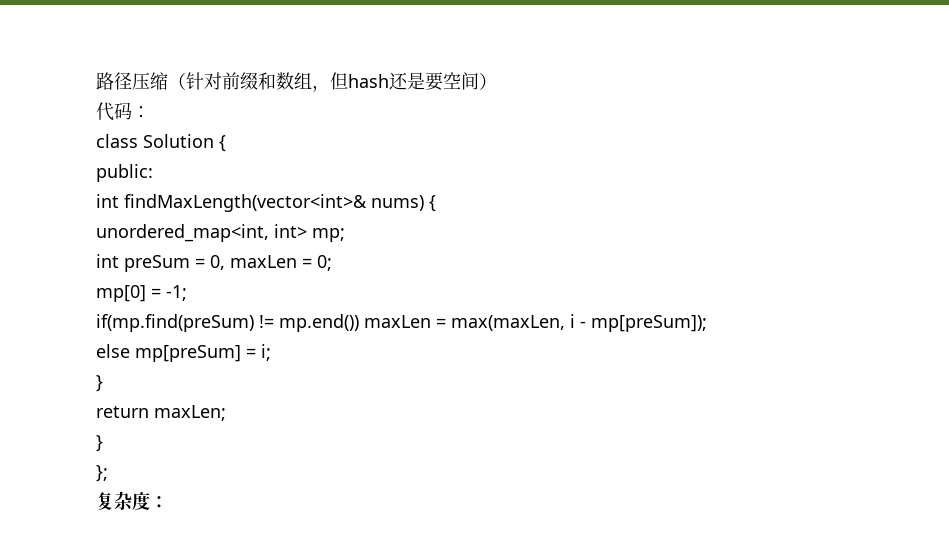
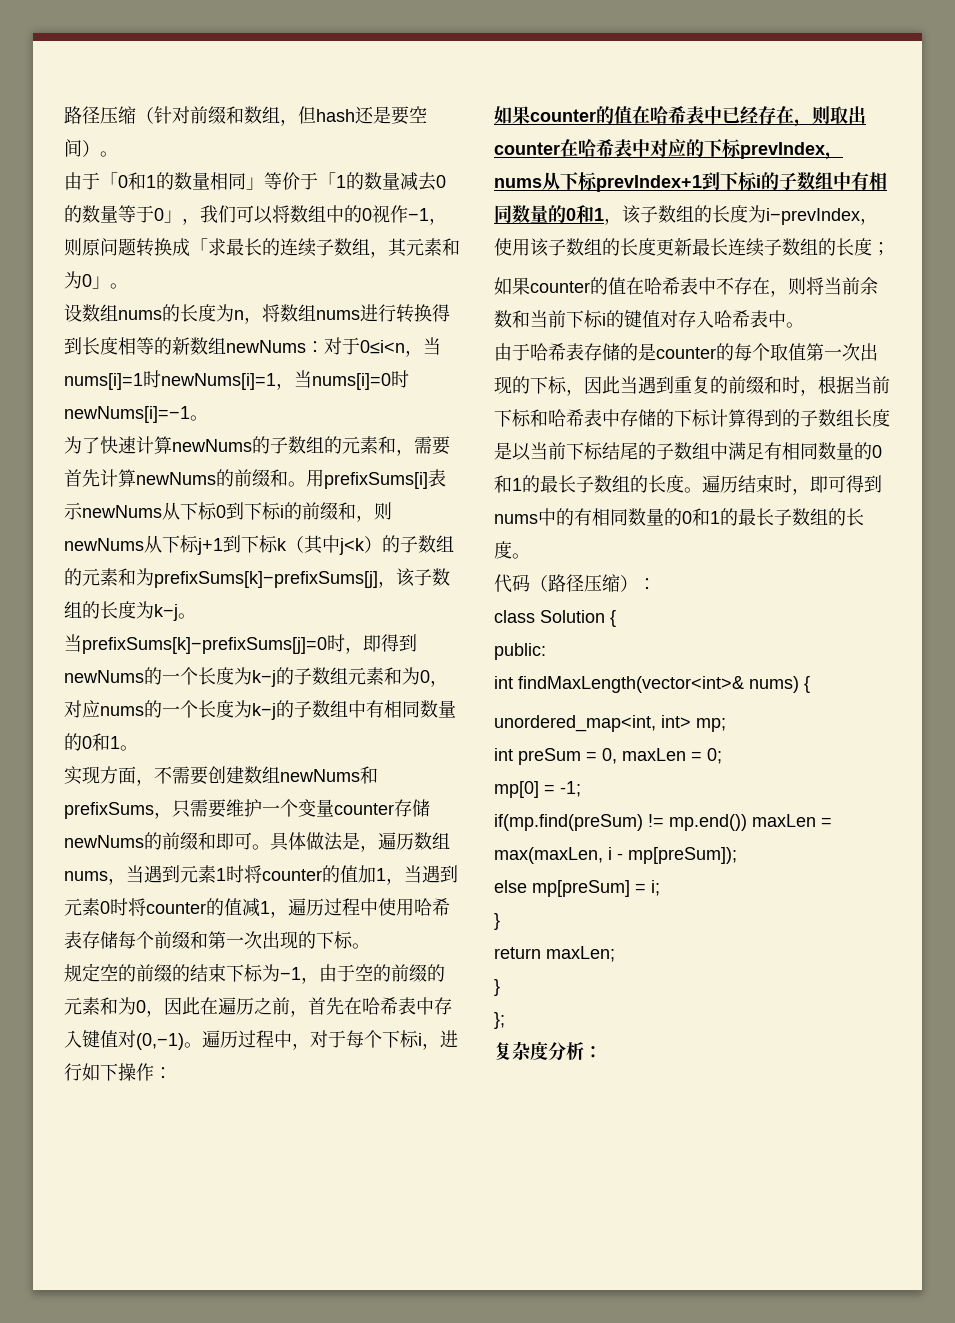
[96,102,132,121] // 代码 -> [100,151,118,157] [64,172,446,191] [64,205,447,225] [64,238,460,258] [64,271,128,289] [64,304,450,324] [64,337,441,357] [64,370,409,390] [64,406,208,423] [64,436,450,456] [64,469,446,489] [64,502,392,522] [64,535,454,555] [64,568,450,588] [64,601,196,621] [64,634,417,654] [64,667,448,687] [64,700,456,720] [64,733,138,751] [64,766,378,786] [64,799,430,819] [64,832,450,852] [64,865,458,885] [64,898,450,918] [64,931,370,949] [64,963,445,984] [64,997,452,1017] [64,1030,458,1050] [64,1063,172,1081] [494,106,866,127] [494,139,843,160] [494,172,887,192] [494,205,878,225] [494,238,890,257] [494,277,878,297] [494,310,804,328] [494,343,878,361] [494,376,890,396] [494,409,890,427] [494,442,882,461] [494,475,882,495] [494,508,864,526] [494,541,530,559] [494,574,638,593] 。 // 由于「0和1的数量相同」等价于「1的数量减去0的数量等于0」，我们可以将数组中的0视作−1，则原问题转换成「求最长的连续子数组，其元素和为0」。 // 设数组nums的长度为n，将数组nums进行转换得到长度相等的新数组newNums：对于0≤i<n，当nums[i]=1时newNums[i]=1，当nums[i]=0时newNums[i]=−1。 // 为了快速计算newNums的子数组的元素和，需要首先计算newNums的前缀和。用prefixSums[i]表示newNums从下标0到下标i的前缀和，则newNums从下标j+1到下标k（其中j<k）的子数组的元素和为prefixSums[k]−prefixSums[j]，该子数组的长度为k−j。 // 当prefixSums[k]−prefixSums[j]=0时，即得到newNums的一个长度为k−j的子数组元素和为0，对应nums的一个长度为k−j的子数组中有相同数量的0和1。 // 实现方面，不需要创建数组newNums和prefixSums，只需要维护一个变量counter存储newNums的前缀和即可。具体做法是，遍历数组nums，当遇到元素1时将counter的值加1，当遇到元素0时将counter的值减1，遍历过程中使用哈希表存储每个前缀和第一次出现的下标。 // 规定空的前缀的结束下标为−1，由于空的前缀的元素和为0，因此在遍历之前，首先在哈希表中存入键值对(0,−1)。遍历过程中，对于每个下标i，进行如下操作： // 如果counter的值在哈希表中已经存在，则取出counter在哈希表中对应的下标prevIndex，nums从下标prevIndex+1到下标i的子数组中有相同数量的0和1，该子数组的长度为i−prevIndex，使用该子数组的长度更新最长连续子数组的长度； // 如果counter的值在哈希表中不存在，则将当前余数和当前下标i的键值对存入哈希表中。 // 由于哈希表存储的是counter的每个取值第一次出现的下标，因此当遇到重复的前缀和时，根据当前下标和哈希表中存储的下标计算得到的子数组长度是以当前下标结尾的子数组中满足有相同数量的0和1的最长子数组的长度。遍历结束时，即可得到nums中的有相同数量的0和1的最长子数组的长度。 // 代码（路径压缩）
(150, 501) none -> [548,1042,584,1061] 分析

